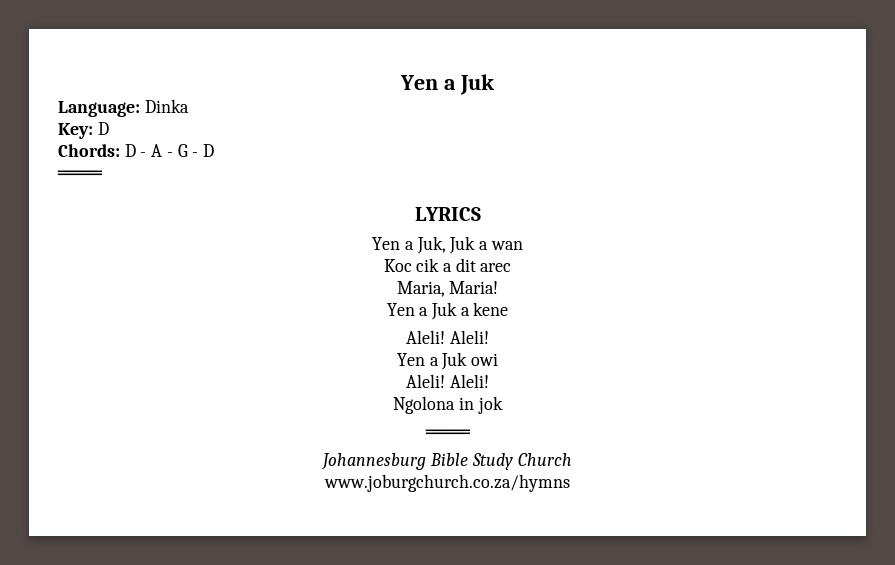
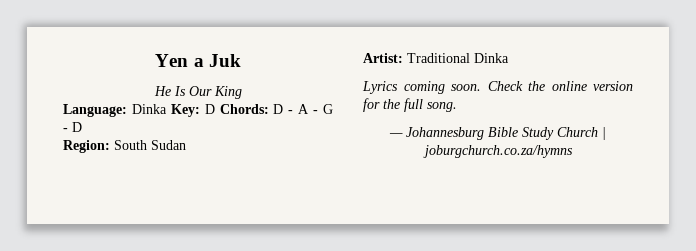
[399,74,496,95] Yen a Juk -> [155,54,241,67] [153,86,242,99] Yen a Juk // He Is Our King
(189, 106) // -> (167, 109) none
(109, 128) // -> (215, 109) none
[57,170,103,179] [414,207,481,221] [372,236,523,254] [383,258,512,272] [396,281,499,297] [386,302,509,320] [406,330,489,344] [396,352,499,370] [406,374,489,388] [393,396,503,414] [424,429,471,438] ════ // LYRICS // Yen a Juk, Juk a wan // Koc cik a dit arec // Maria, Maria! // Yen a Juk a kene // Aleli! Aleli! // Yen a Juk owi // Aleli! Aleli! // Ngolona in jok // ════ // -> [63,140,186,153] [363,53,509,63] [362,81,633,94] [363,98,457,112] [389,133,403,137] Region: South Sudan // Artist: Traditional Dinka // Lyrics coming soon. Check the online version for the full song. // —
[324,474,570,492] // www.joburgchurch.co.za/hymns -> [602,127,606,140] [422,145,573,158] | joburgchurch.co.za/hymns

